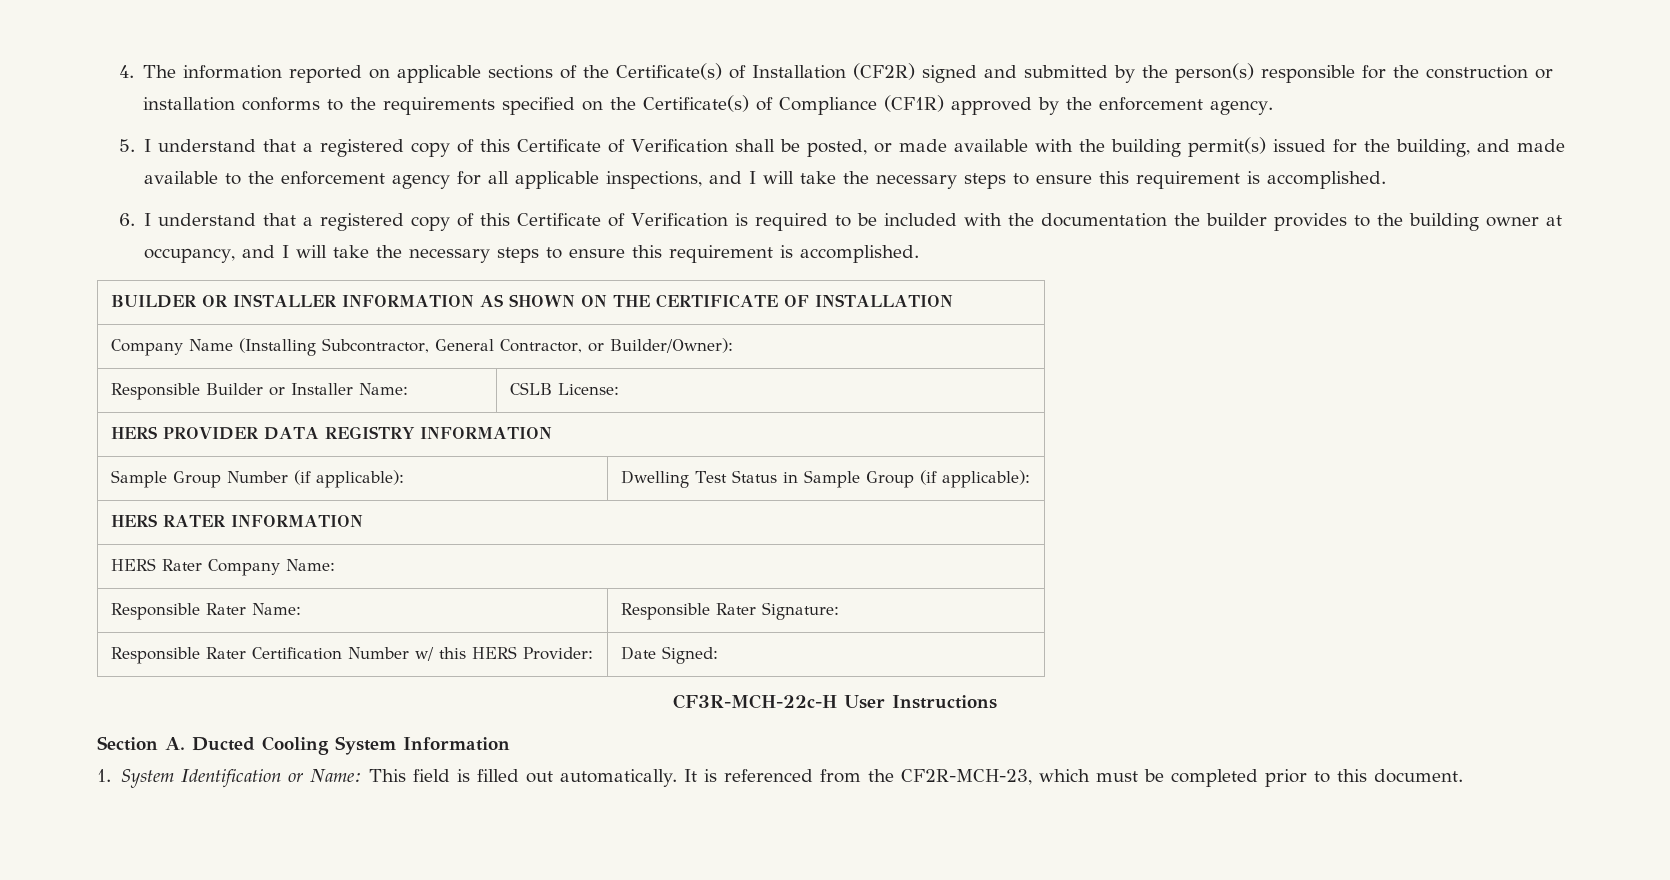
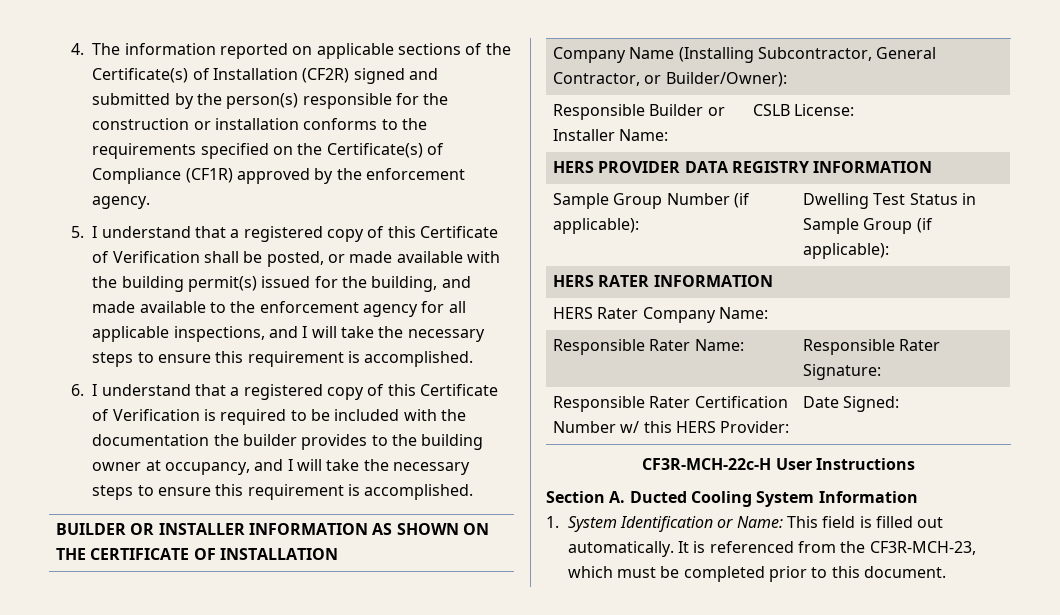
[901,769,1033,785] CF2R-MCH-23, -> [869,541,976,555] CF3R-MCH-23,

